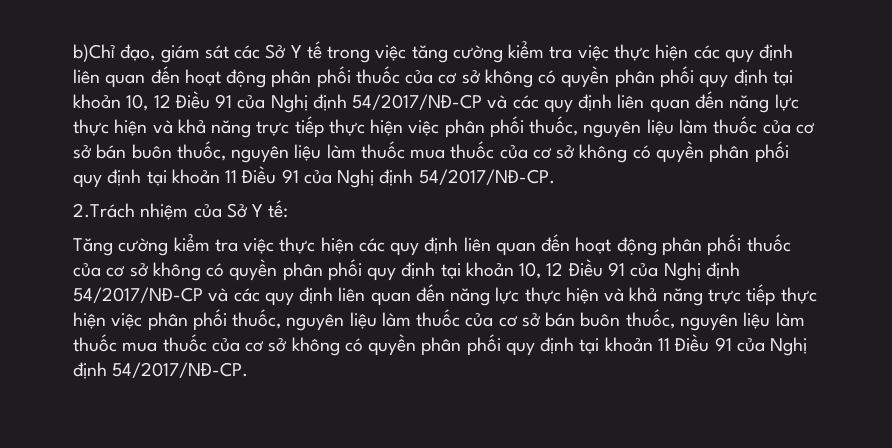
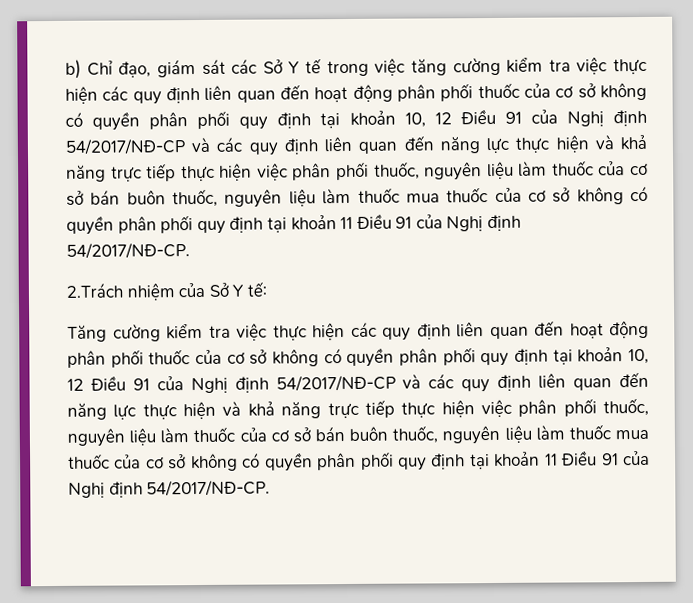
[73,44,115,62] b)Chỉ -> [65,59,113,79] b) Chỉ

